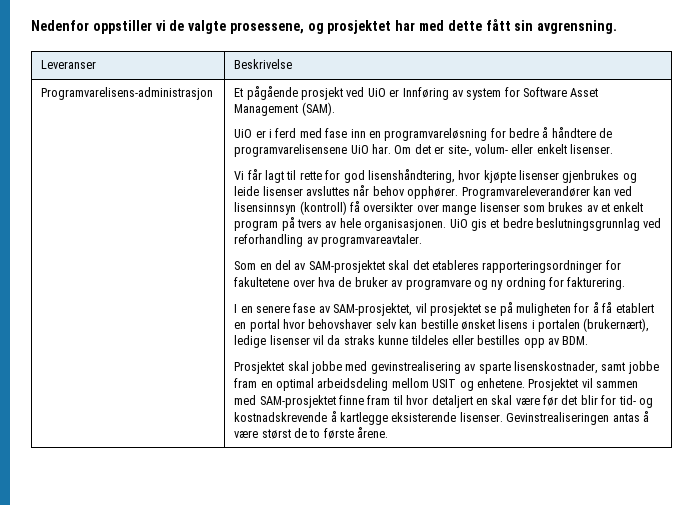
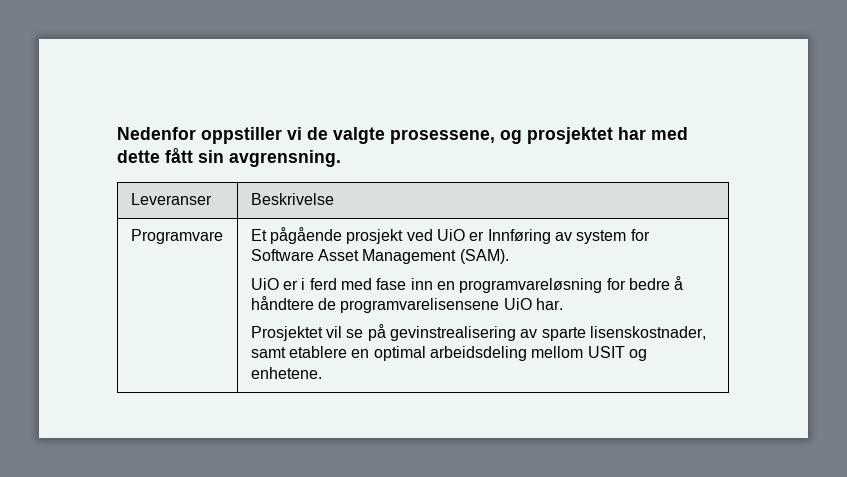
[41,87,214,100] Programvarelisens-administrasjon -> [130,229,223,244] Programvare
[394,144,613,157] [234,169,637,183] [234,185,633,199] [234,201,644,215] [234,217,662,231] [234,234,422,247] [234,260,621,273] [234,277,626,290] [234,302,654,316] [234,318,650,332] [234,335,589,348] [234,361,368,374] Om det er site-, volum- eller enkelt lisenser. // Vi får lagt til rette for god lisenshåndtering, hvor kjøpte lisenser gjenbrukes og leide lisenser avsluttes når behov opphører. Programvareleverandører kan ved lisensinnsyn (kontroll) få oversikter over mange lisenser som brukes av et enkelt program på tvers av hele organisasjonen. UiO gis et bedre beslutningsgrunnlag ved reforhandling av programvareavtaler. // Som en del av SAM-prosjektet skal det etableres rapporteringsordninger for fakultetene over hva de bruker av programvare og ny ordning for fakturering. // I en senere fase av SAM-prosjektet, vil prosjektet se på muligheten for å få etablert en portal hvor behovshaver selv kan bestille ønsket lisens i portalen (brukernært), ledige lisenser vil da straks kunne tildeles eller bestilles opp av BDM. // Prosjektet skal jobbe med -> [250,324,386,341] // Prosjektet vil se på
[627,361,659,374] [234,378,258,388] jobbe fram -> [289,346,348,358] etablere
[528,378,638,391] [234,395,653,408] [234,411,649,425] [234,427,389,439] Prosjektet vil sammen med SAM-prosjektet finne fram til hvor detaljert en skal være før det blir for tid- og kostnadskrevende å kartlegge eksisterende lisenser. Gevinstrealiseringen antas å være størst de to første årene. -> (322, 373) none

